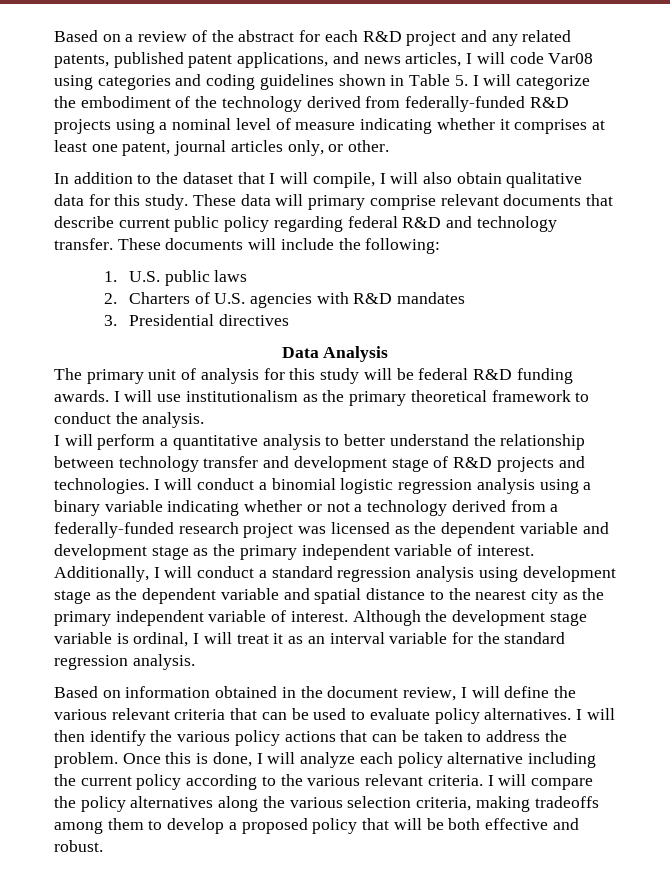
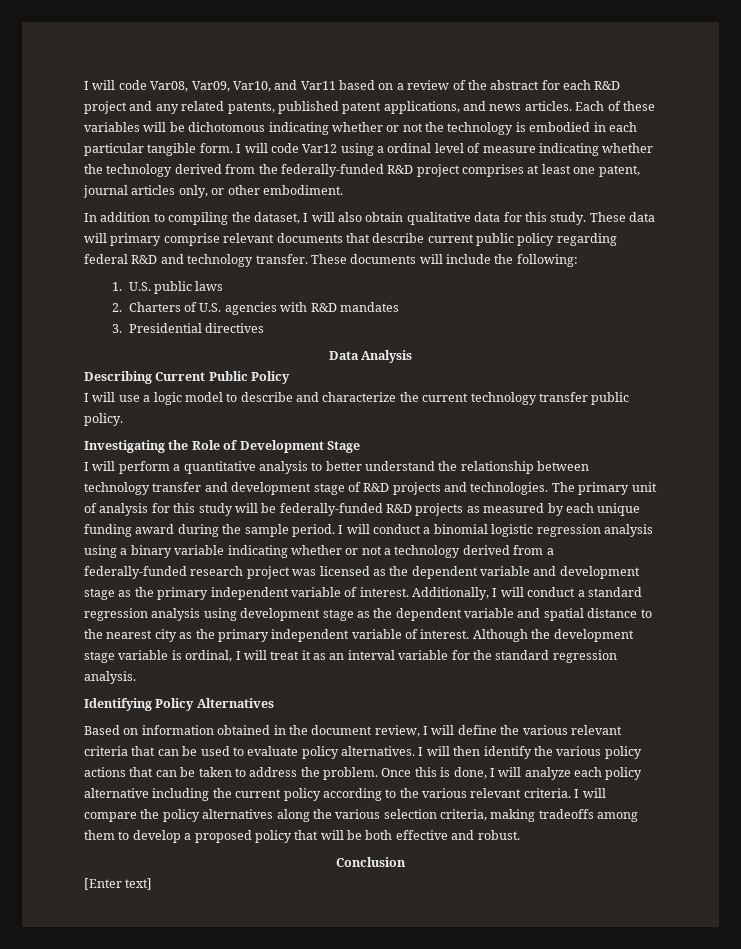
[54,30,98,42] Based -> [84,80,375,92] I will code Var08, Var09, Var10, and Var11 based
[405,52,594,67] [54,74,590,90] [54,96,569,112] [54,118,232,134] articles, I will code Var08 using categories and coding guidelines shown in Table 5. I will categorize the embodiment of the technology derived from federally-funded R&D projects using a nominal -> [524,101,655,111] [84,122,637,135] [84,143,432,156] articles. Each of these variables will be dichotomous indicating whether or not the technology is embodied in each particular tangible form. I will code Var12 using a ordinal
[499,119,510,130] it -> [84,164,460,177] the technology derived from the federally-funded R&D project
[348,140,390,152] other. -> [227,185,343,195] other embodiment.
[156,172,375,188] the dataset that I will compile, -> [168,212,300,225] compiling the dataset,
[54,368,573,384] [54,390,590,406] [54,412,205,428] The primary unit of analysis for this study will be federal R&D funding awards. I will use institutionalism as the primary theoretical framework to conduct the analysis. -> [84,371,291,384] [84,392,630,405] [84,413,123,426] [84,440,360,453] Describing Current Public Policy // I will use a logic model to describe and characterize the current technology transfer public policy. // Investigating the Role of Development Stage
(149, 486) none -> [551,482,657,495] [84,503,641,516] [84,524,335,537] The primary unit of analysis for this study will be federally-funded R&D projects as measured by each unique funding award during the sample period.
(195, 662) none -> [84,698,274,711] // Identifying Policy Alternatives
(103, 846) none -> [336,857,406,867] [84,878,153,890] // Conclusion // [Enter text]

